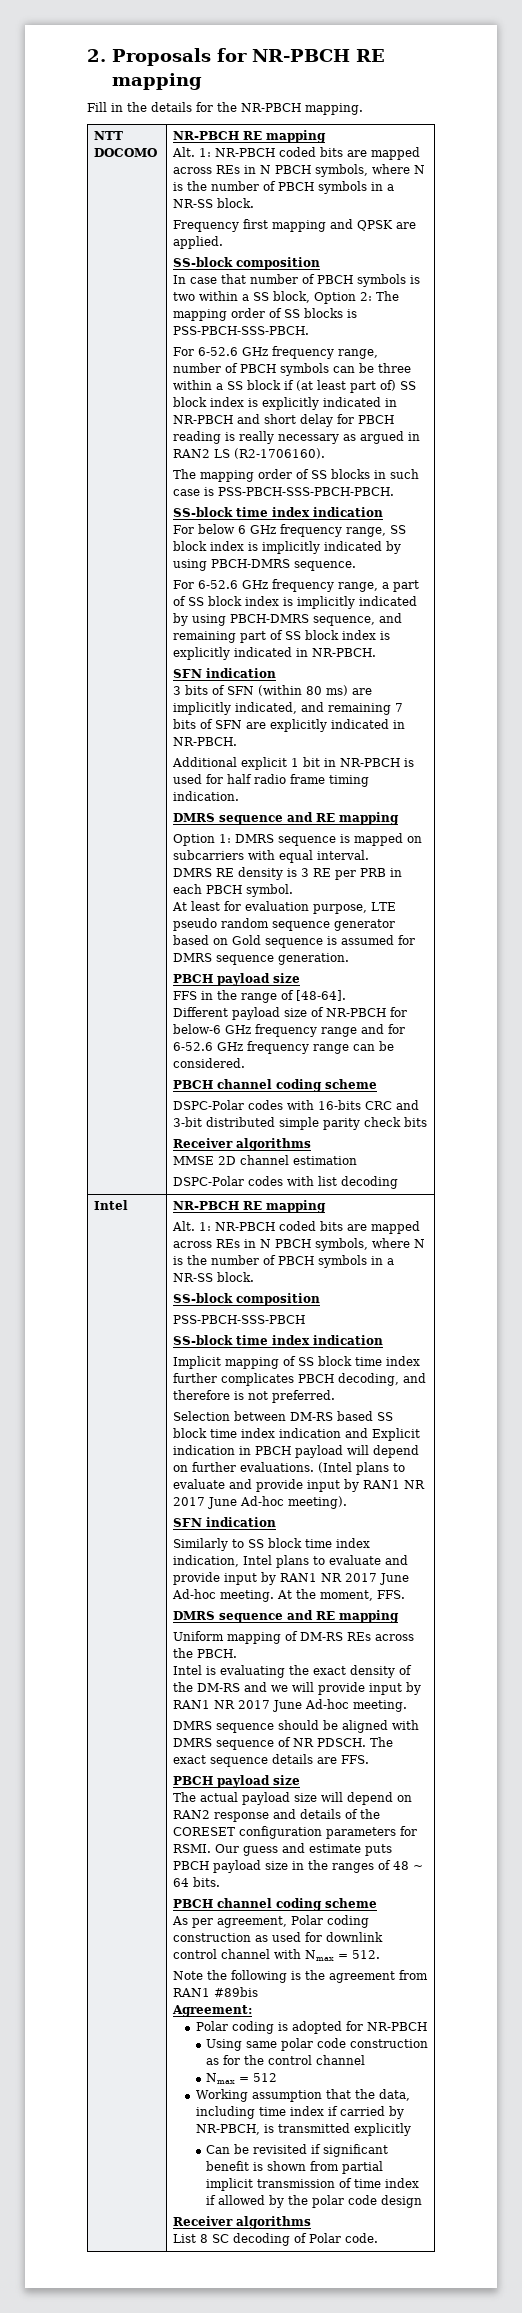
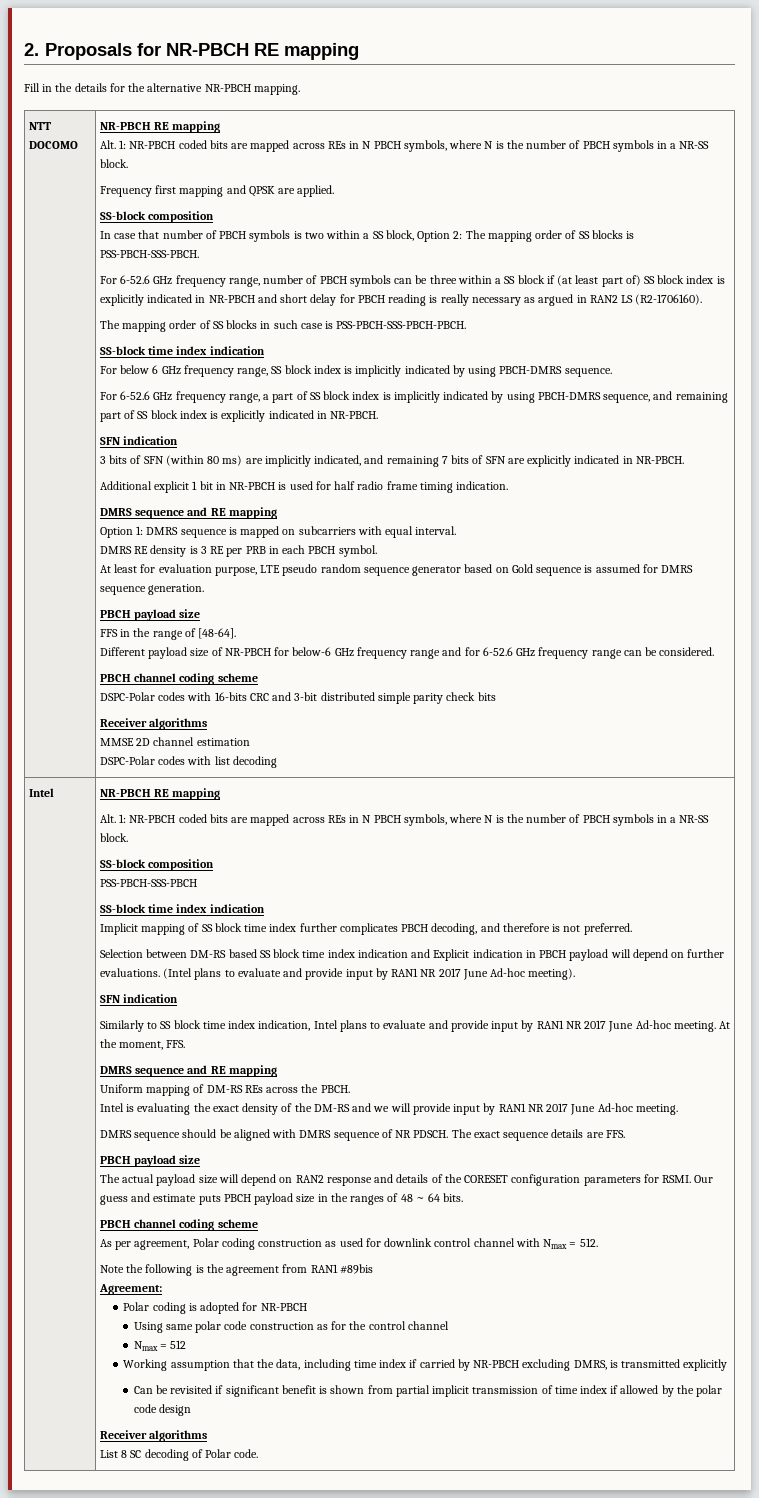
(237, 107) none -> [147,83,203,92] alternative
[195,2124,260,2135] NR-PBCH, -> [473,1359,607,1371] NR-PBCH excluding DMRS,

